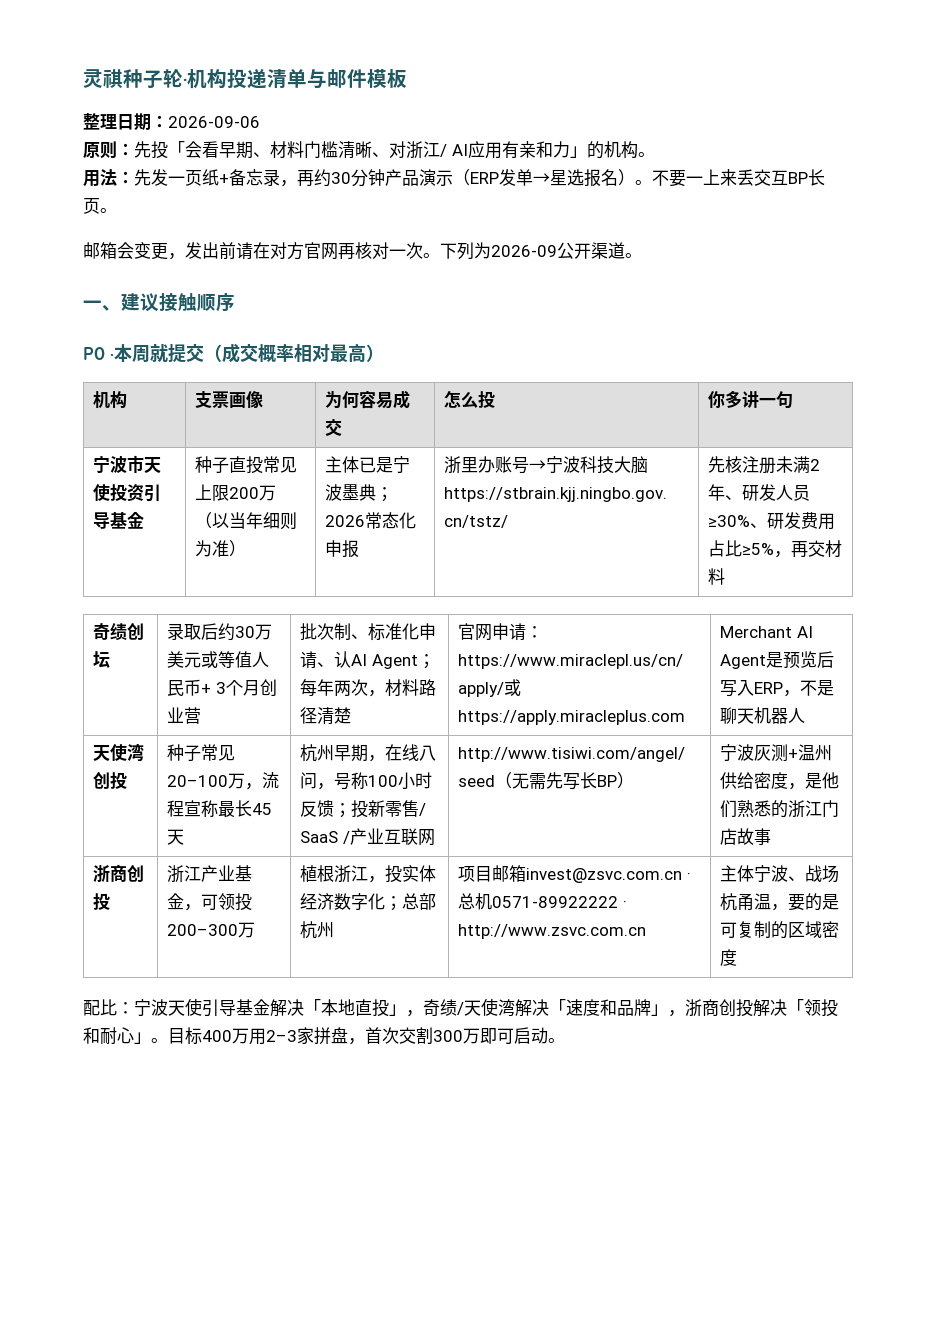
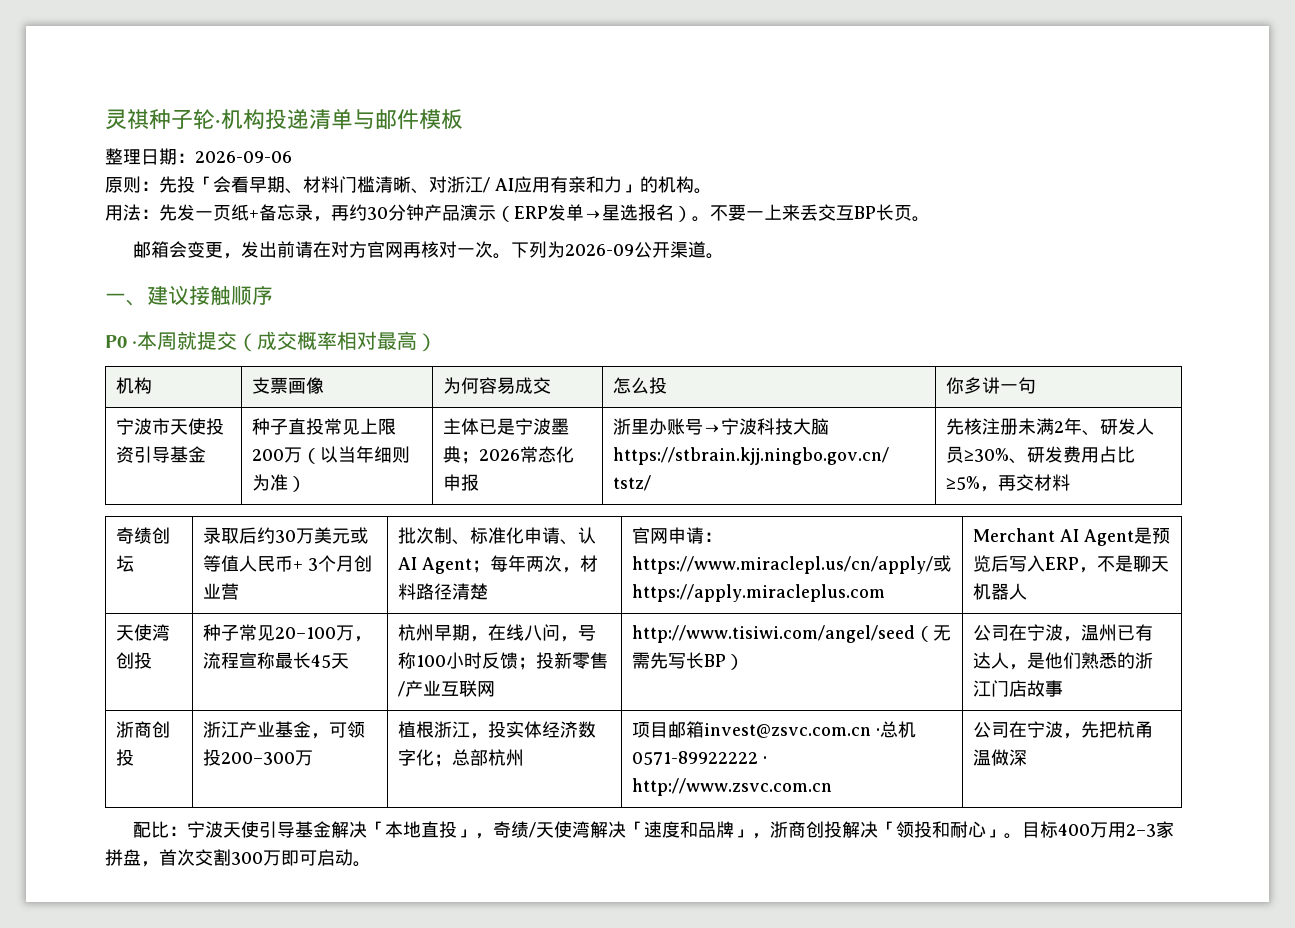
[300,831,350,844] SaaS / -> (406, 689) none
[720,744,833,762] [720,772,789,789] 宁波灰测+温州供给密度 -> [973,624,1154,642] [973,652,1010,669] 公司在宁波，温州已有达人
[720,865,840,883] [720,893,840,911] [720,921,840,939] [720,949,738,966] 主体宁波、战场杭甬温，要的是可复制的区域密度 -> [973,721,1154,739] [973,749,1028,766] 公司在宁波，先把杭甬温做深

